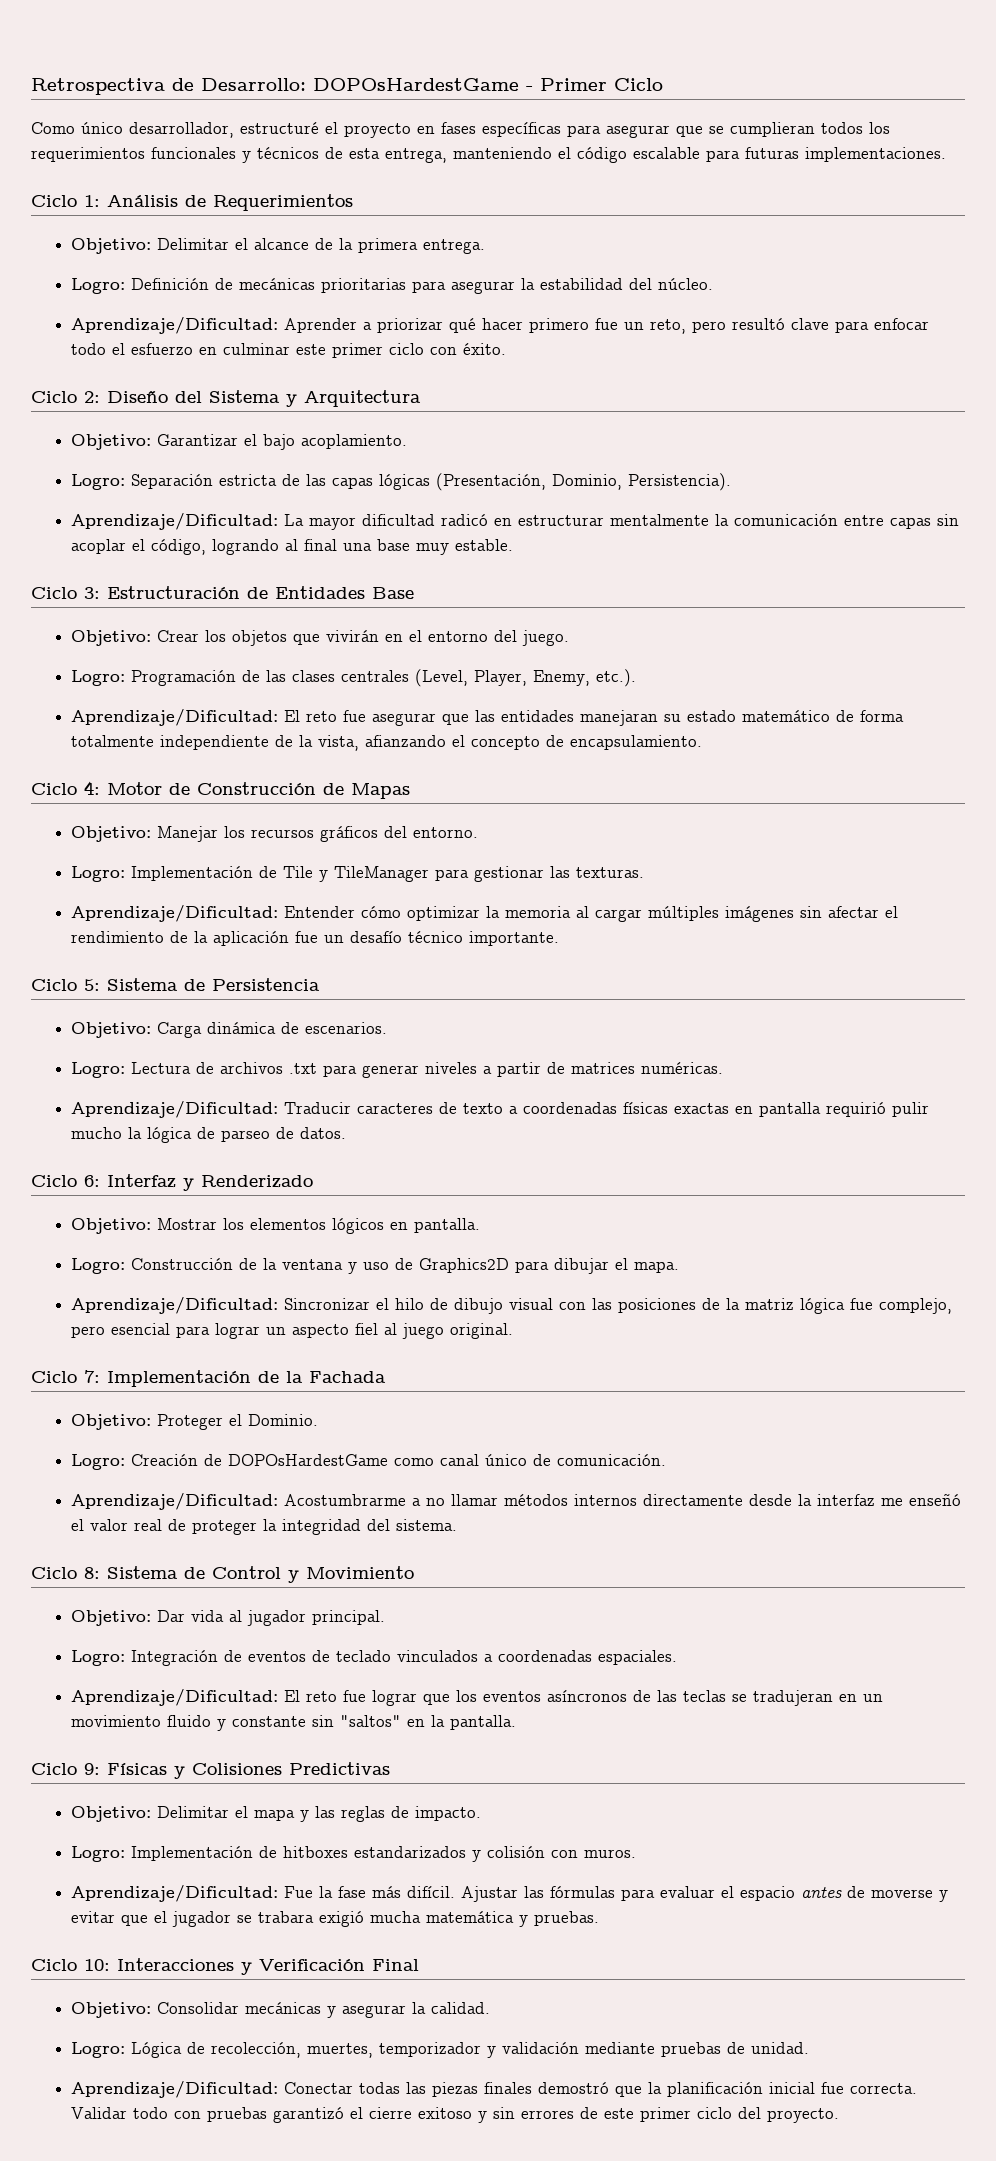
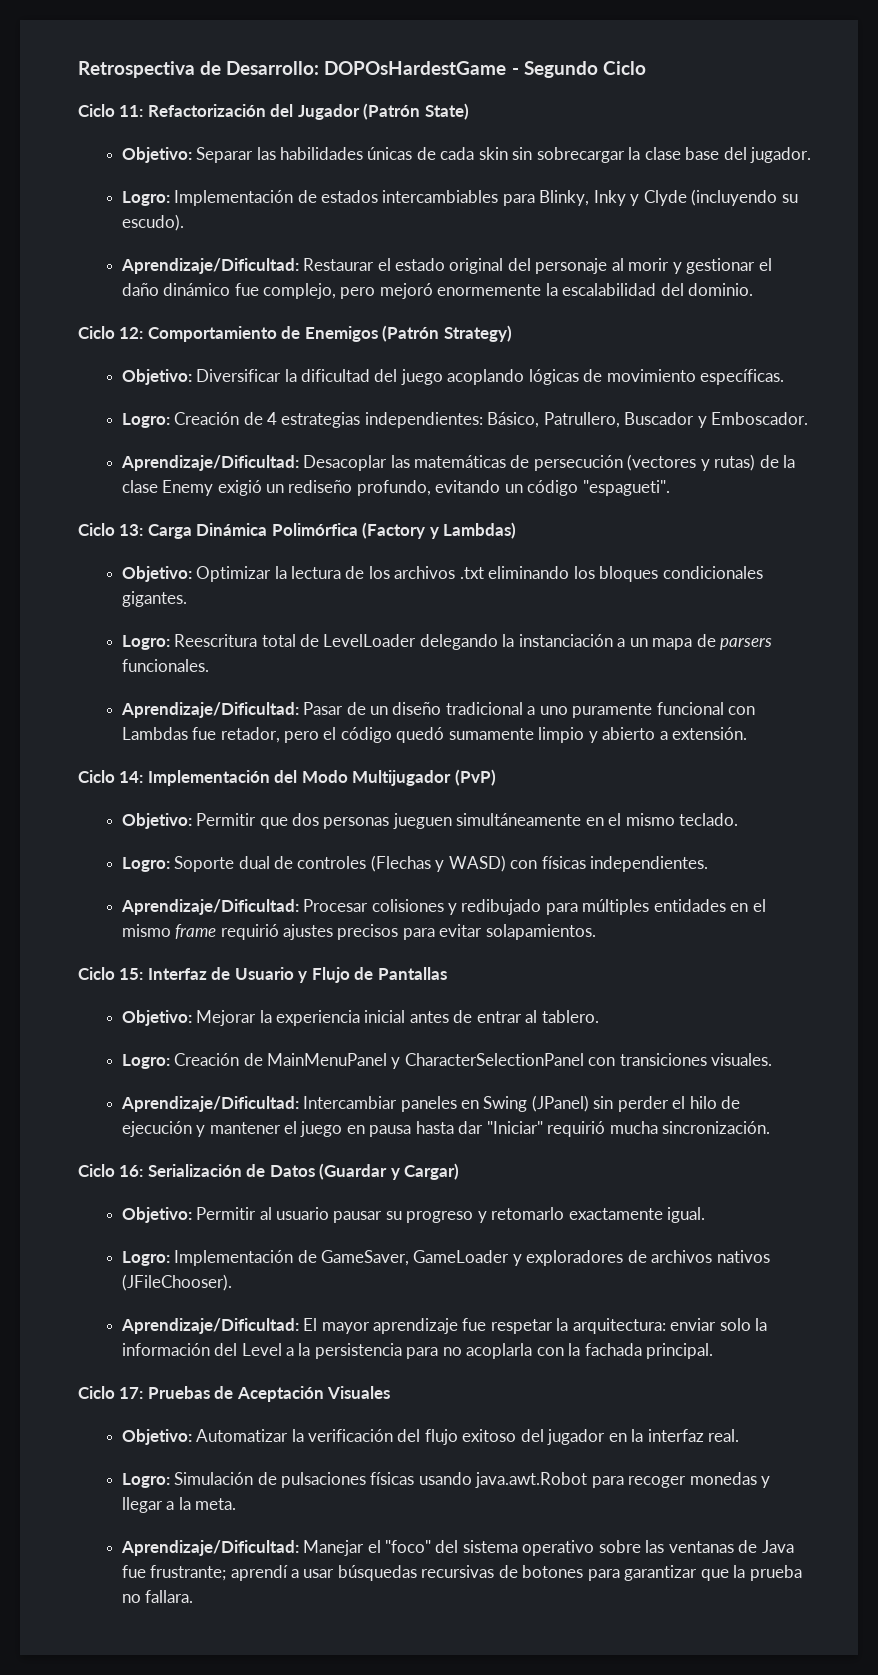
[540,78,607,91] Primer -> [523,61,598,78] Segundo
[31,122,890,138] [31,147,946,163] [31,194,353,211] [70,238,485,254] [70,278,713,294] [70,317,929,334] [70,343,506,358] [31,390,421,407] [70,434,407,450] [70,473,731,491] [70,513,959,530] [70,539,513,555] [31,586,414,599] [70,630,569,646] [70,669,636,687] [70,709,904,726] [70,735,702,751] [31,781,410,799] [70,826,478,842] [70,866,644,882] [70,905,898,922] [70,931,559,946] [31,978,320,991] [70,1022,387,1038] [70,1062,723,1078] [70,1101,929,1118] [70,1127,346,1143] [31,1174,313,1191] [70,1218,480,1234] [70,1258,679,1274] [70,1297,952,1314] [70,1323,513,1339] [31,1370,386,1387] [70,1414,318,1430] [70,1454,666,1470] [70,1493,961,1510] [70,1519,457,1535] [31,1566,414,1583] [70,1610,385,1626] [70,1650,677,1666] [70,1689,883,1706] [70,1715,516,1731] [31,1762,390,1779] [70,1806,481,1822] [70,1846,636,1862] [70,1885,948,1902] [70,1911,599,1927] [31,1958,419,1975] [70,2002,490,2018] [70,2042,809,2058] [70,2081,917,2098] [70,2107,839,2123] Como único desarrollador, estructuré el proyecto en fases específicas para asegurar que se cumplieran todos los requerimientos funcionales y técnicos de esta entrega, manteniendo el código escalable para futuras implementaciones. // Ciclo 1: Análisis de Requerimientos // Objetivo: Delimitar el alcance de la primera entrega. // Logro: Definición de mecánicas prioritarias para asegurar la estabilidad del núcleo. // Aprendizaje/Dificultad: Aprender a priorizar qué hacer primero fue un reto, pero resultó clave para enfocar todo el esfuerzo en culminar este primer ciclo con éxito. // Ciclo 2: Diseño del Sistema y Arquitectura // Objetivo: Garantizar el bajo acoplamiento. // Logro: Separación estricta de las capas lógicas (Presentación, Dominio, Persistencia). // Aprendizaje/Dificultad: La mayor dificultad radicó en estructurar mentalmente la comunicación entre capas sin acoplar el código, logrando al final una base muy estable. // Ciclo 3: Estructuración de Entidades Base // Objetivo: Crear los objetos que vivirán en el entorno del juego. // Logro: Programación de las clases centrales (Level, Player, Enemy, etc.). // Aprendizaje/Dificultad: El reto fue asegurar que las entidades manejaran su estado matemático de forma totalmente independiente de la vista, afianzando el concepto de encapsulamiento. // Ciclo 4: Motor de Construcción de Mapas // Objetivo: Manejar los recursos gráficos del entorno. // Logro: Implementación de Tile y TileManager para gestionar las texturas. // Aprendizaje/Dificultad: Entender cómo optimizar la memoria al cargar múltiples imágenes sin afectar el rendimiento de la aplicación fue un desafío técnico importante. // Ciclo 5: Sistema de Persistencia // Objetivo: Carga dinámica de escenarios. // Logro: Lectura de archivos .txt para generar niveles a partir de matrices numéricas. // Aprendizaje/Dificultad: Traducir caracteres de texto a coordenadas físicas exactas en pantalla requirió pulir mucho la lógica de parseo de datos. // Ciclo 6: Interfaz y Renderizado // Objetivo: Mostrar los elementos lógicos en pantalla. // Logro: Construcción de la ventana y uso de Graphics2D para dibujar el mapa. // Aprendizaje/Dificultad: Sincronizar el hilo de dibujo visual con las posiciones de la matriz lógica fue complejo, pero esencial para lograr un aspecto fiel al juego original. // Ciclo 7: Implementación de la Fachada // Objetivo: Proteger el Dominio. // Logro: Creación de DOPOsHardestGame como canal único de comunicación. // Aprendizaje/Dificultad: Acostumbrarme a no llamar métodos internos directamente desde la interfaz me enseñó el valor real de proteger la integridad del sistema. // Ciclo 8: Sistema de Control y Movimiento // Objetivo: Dar vida al jugador principal. // Logro: Integración de eventos de teclado vinculados a coordenadas espaciales. // Aprendizaje/Dificultad: El reto fue lograr que los eventos asíncronos de las teclas se tradujeran en un movimiento fluido y constante sin "saltos" en la pantalla. // Ciclo 9: Físicas y Colisiones Predictivas // Objetivo: Delimitar el mapa y las reglas de impacto. // Logro: Implementación de hitboxes estandarizados y colisión con muros. // Aprendizaje/Dificultad: Fue la fase más difícil. Ajustar las fórmulas para evaluar el espacio antes de moverse y evitar que el jugador se trabara exigió mucha matemática y pruebas. // Ciclo 10: Interacciones y Verificación Final // Objetivo: Consolidar mecánicas y asegurar la calidad. // Logro: Lógica de recolección, muertes, temporizador y validación mediante pruebas de unidad. // Aprendizaje/Dificultad: Conectar todas las piezas finales demostró que la planificación inicial fue correcta. Validar todo con pruebas garantizó el cierre exitoso y sin errores de este primer ciclo del proyecto. -> [78,103,469,120] [121,147,812,163] [121,189,798,206] [121,214,184,231] [120,258,772,274] [121,283,754,299] [78,325,512,342] [121,369,785,385] [121,412,809,428] [120,454,796,471] [121,480,670,496] [78,522,517,539] [121,566,763,582] [121,591,187,607] [121,634,773,650] [121,659,209,672] [120,702,756,718] [121,727,748,743] [78,769,496,786] [121,813,739,829] [121,855,709,872] [120,899,766,915] [121,924,596,940] [78,967,447,983] [121,1010,599,1026] [121,1053,773,1069] [120,1095,741,1112] [121,1121,771,1137] [78,1163,460,1180] [121,1207,706,1223] [121,1250,770,1266] [121,1274,232,1291] [120,1318,768,1334] [121,1343,714,1359] [78,1386,391,1402] [121,1429,740,1445] [121,1472,771,1488] [121,1497,237,1513] [120,1540,794,1556] [121,1565,802,1581] [121,1590,194,1603] Ciclo 11: Refactorización del Jugador (Patrón State) // Objetivo: Separar las habilidades únicas de cada skin sin sobrecargar la clase base del jugador. // Logro: Implementación de estados intercambiables para Blinky, Inky y Clyde (incluyendo su escudo). // Aprendizaje/Dificultad: Restaurar el estado original del personaje al morir y gestionar el daño dinámico fue complejo, pero mejoró enormemente la escalabilidad del dominio. // Ciclo 12: Comportamiento de Enemigos (Patrón Strategy) // Objetivo: Diversificar la dificultad del juego acoplando lógicas de movimiento específicas. // Logro: Creación de 4 estrategias independientes: Básico, Patrullero, Buscador y Emboscador. // Aprendizaje/Dificultad: Desacoplar las matemáticas de persecución (vectores y rutas) de la clase Enemy exigió un rediseño profundo, evitando un código "espagueti". // Ciclo 13: Carga Dinámica Polimórfica (Factory y Lambdas) // Objetivo: Optimizar la lectura de los archivos .txt eliminando los bloques condicionales gigantes. // Logro: Reescritura total de LevelLoader delegando la instanciación a un mapa de parsers funcionales. // Aprendizaje/Dificultad: Pasar de un diseño tradicional a uno puramente funcional con Lambdas fue retador, pero el código quedó sumamente limpio y abierto a extensión. // Ciclo 14: Implementación del Modo Multijugador (PvP) // Objetivo: Permitir que dos personas jueguen simultáneamente en el mismo teclado. // Logro: Soporte dual de controles (Flechas y WASD) con físicas independientes. // Aprendizaje/Dificultad: Procesar colisiones y redibujado para múltiples entidades en el mismo frame requirió ajustes precisos para evitar solapamientos. // Ciclo 15: Interfaz de Usuario y Flujo de Pantallas // Objetivo: Mejorar la experiencia inicial antes de entrar al tablero. // Logro: Creación de MainMenuPanel y CharacterSelectionPanel con transiciones visuales. // Aprendizaje/Dificultad: Intercambiar paneles en Swing (JPanel) sin perder el hilo de ejecución y mantener el juego en pausa hasta dar "Iniciar" requirió mucha sincronización. // Ciclo 16: Serialización de Datos (Guardar y Cargar) // Objetivo: Permitir al usuario pausar su progreso y retomarlo exactamente igual. // Logro: Implementación de GameSaver, GameLoader y exploradores de archivos nativos (JFileChooser). // Aprendizaje/Dificultad: El mayor aprendizaje fue respetar la arquitectura: enviar solo la información del Level a la persistencia para no acoplarla con la fachada principal. // Ciclo 17: Pruebas de Aceptación Visuales // Objetivo: Automatizar la verificación del flujo exitoso del jugador en la interfaz real. // Logro: Simulación de pulsaciones físicas usando java.awt.Robot para recoger monedas y llegar a la meta. // Aprendizaje/Dificultad: Manejar el "foco" del sistema operativo sobre las ventanas de Java fue frustrante; aprendí a usar búsquedas recursivas de botones para garantizar que la prueba no fallara.

